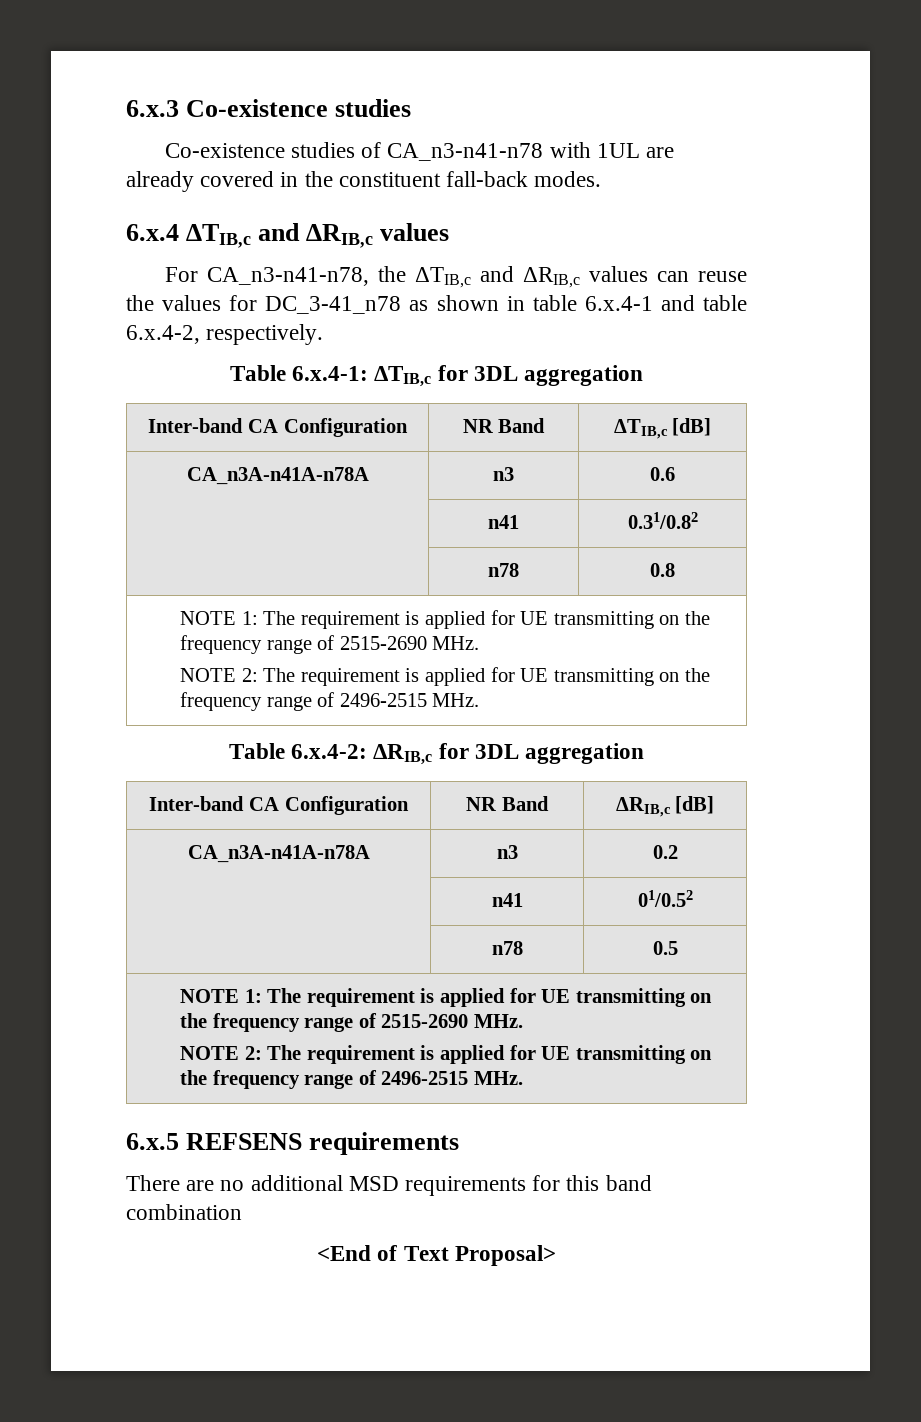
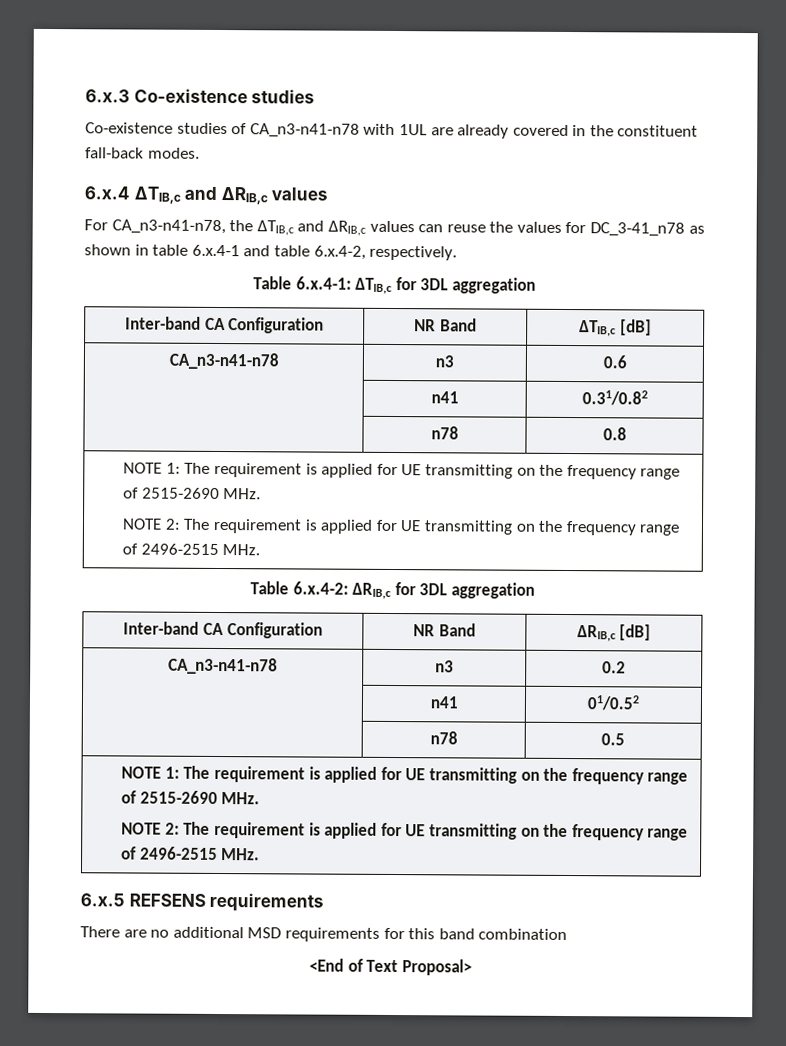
[186,467,369,485] CA_n3A-n41A-n78A -> [168,352,279,370] CA_n3-n41-n78
[187,845,370,863] CA_n3A-n41A-n78A -> [168,657,278,675] CA_n3-n41-n78

